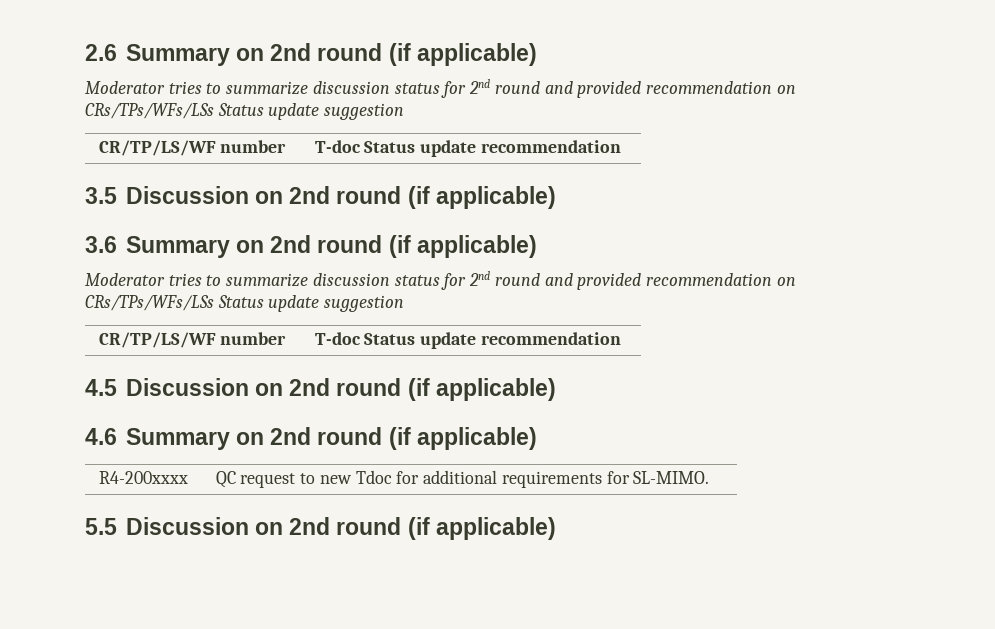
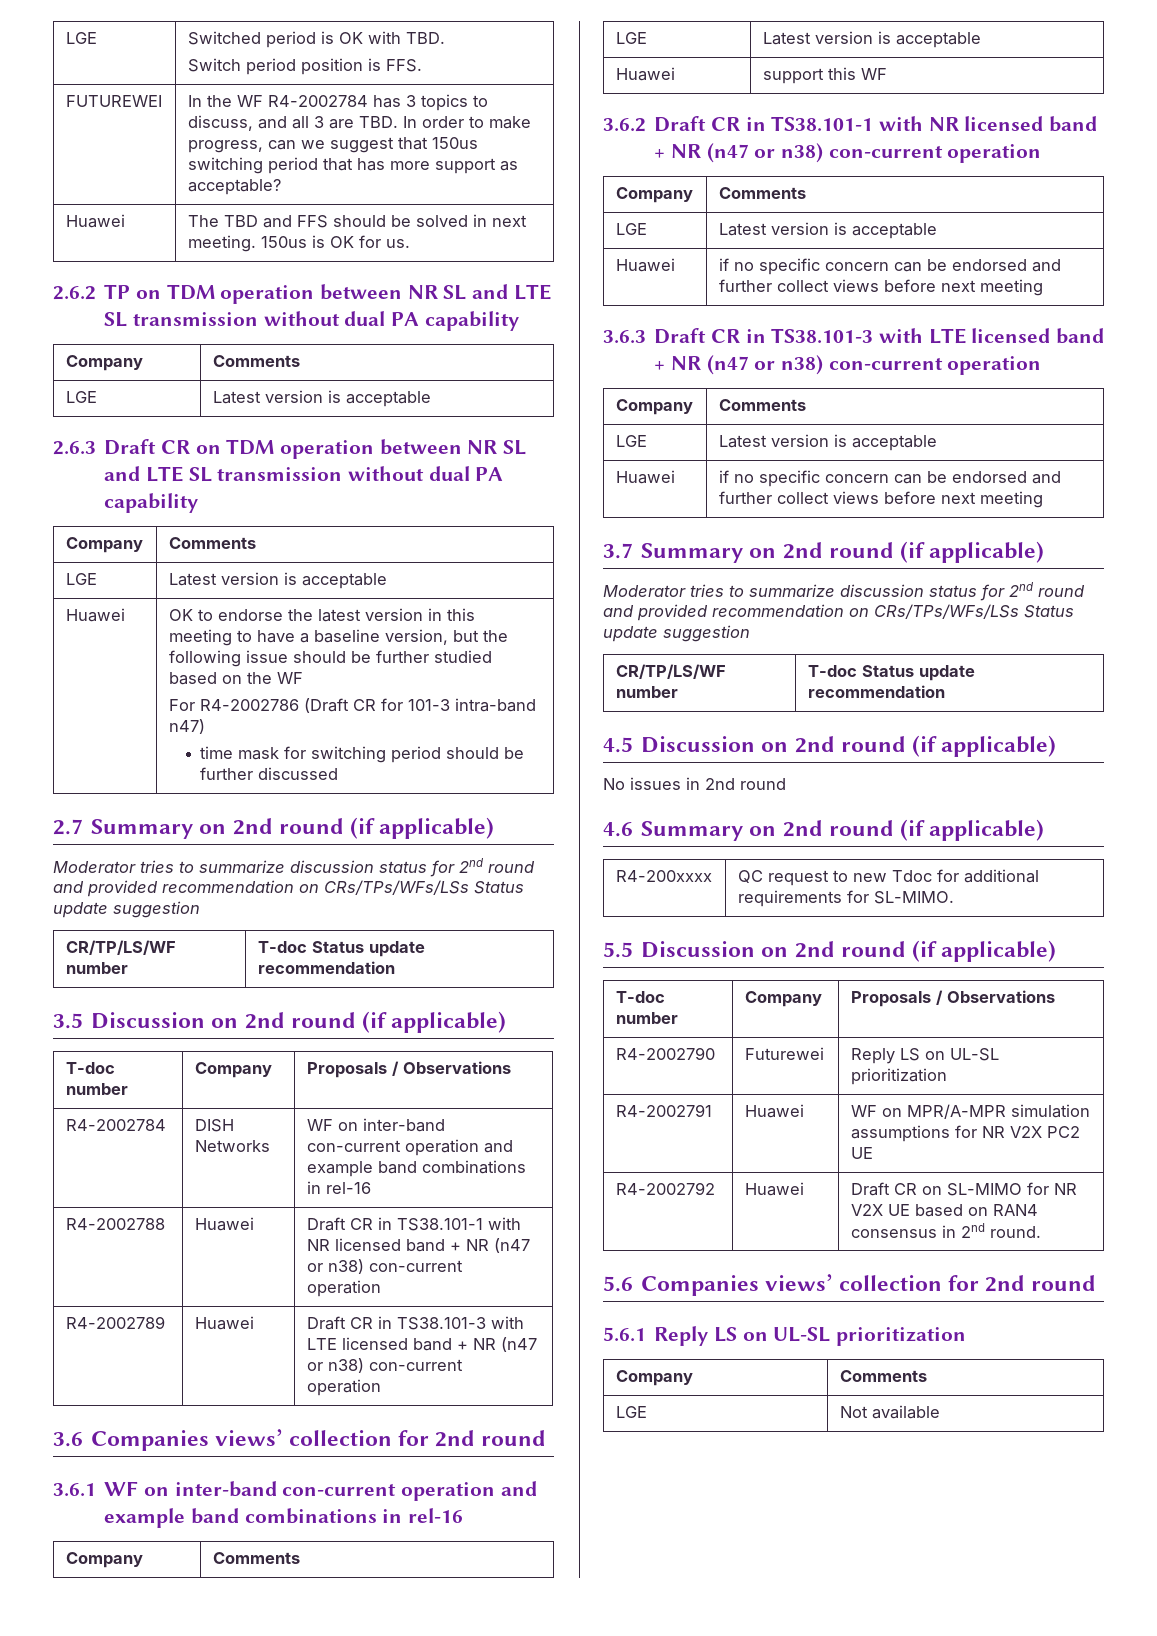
[85,44,117,61] 2.6 -> [65,32,97,44] [187,31,445,48] [187,58,422,75] [65,95,162,107] [187,94,488,111] [187,115,531,131] [187,137,478,153] [187,157,518,174] [187,179,281,195] [65,214,125,228] [187,214,527,228] [187,235,410,252] [53,284,551,304] [104,311,519,331] [65,355,143,371] [212,355,300,367] [65,391,97,403] [212,390,431,407] [53,439,526,459] [104,466,504,482] [104,493,199,513] [65,537,143,553] [168,537,256,549] [65,573,97,585] [168,572,387,589] [65,608,125,622] [168,608,475,622] [168,629,508,646] [168,650,492,667] [168,672,303,685] [168,698,536,713] [168,719,205,734] [200,746,525,763] [200,767,339,780] [53,819,83,835] LGE | Switched period is OK with TBD. // Switch period position is FFS. // FUTUREWEI | In the WF R4-2002784 has 3 topics to discuss, and all 3 are TBD. In order to make progress, can we suggest that 150us switching period that has more support as acceptable? // Huawei | The TBD and FFS should be solved in next meeting. 150us is OK for us. // 2.6.2 TP on TDM operation between NR SL and LTE SL transmission without dual PA capability // Company | Comments // LGE | Latest version is acceptable // 2.6.3 Draft CR on TDM operation between NR SL and LTE SL transmission without dual PA capability // Company | Comments // LGE | Latest version is acceptable // Huawei | OK to endorse the latest version in this meeting to have a baseline version, but the following issue should be further studied based on the WF // For R4-2002786 (Draft CR for 101-3 intra-band n47) // time mask for switching period should be further discussed // 2.7
[85,236,117,253] // 3.6 -> [65,1062,115,1074] [65,1083,128,1095] [194,1062,272,1078] [306,1061,511,1078] [65,1119,166,1131] [194,1119,234,1132] [194,1140,270,1152] [306,1118,445,1132] [306,1139,513,1156] [306,1160,526,1177] [306,1181,371,1194] [65,1218,165,1230] [194,1217,254,1231] [306,1217,521,1231] [306,1238,530,1253] [306,1259,463,1274] [306,1280,381,1297] [65,1316,165,1329] [194,1316,254,1330] [306,1316,524,1330] [306,1337,537,1352] [306,1358,463,1373] [306,1379,381,1396] [53,1429,547,1451] [53,1481,537,1501] [104,1508,463,1528] [65,1552,143,1568] [212,1552,300,1564] [615,32,647,44] [762,31,981,48] [615,67,675,81] [762,67,887,84] [603,116,1097,132] [654,143,1042,163] [615,187,693,203] [718,187,806,199] [615,223,647,235] [718,222,937,239] [615,258,675,272] [718,258,1061,275] [718,279,1043,296] [603,328,1104,344] [654,355,1042,375] [615,399,693,415] [718,399,806,411] [615,435,647,447] [718,434,937,451] [615,470,675,484] [718,470,1061,487] [718,491,1043,508] [603,543,633,559] // T-doc number | Company | Proposals / Observations // R4-2002784 | DISH Networks | WF on inter-band con-current operation and example band combinations in rel-16 // R4-2002788 | Huawei | Draft CR in TS38.101-1 with NR licensed band + NR (n47 or n38) con-current operation // R4-2002789 | Huawei | Draft CR in TS38.101-3 with LTE licensed band + NR (n47 or n38) con-current operation // 3.6 Companies views’ collection for 2nd round // 3.6.1 WF on inter-band con-current operation and example band combinations in rel-16 // Company | Comments // LGE | Latest version is acceptable // Huawei | support this WF // 3.6.2 Draft CR in TS38.101-1 with NR licensed band + NR (n47 or n38) con-current operation // Company | Comments // LGE | Latest version is acceptable // Huawei | if no specific concern can be endorsed and further collect views before next meeting // 3.6.3 Draft CR in TS38.101-3 with LTE licensed band + NR (n47 or n38) con-current operation // Company | Comments // LGE | Latest version is acceptable // Huawei | if no specific concern can be endorsed and further collect views before next meeting // 3.7
(556, 389) none -> [603,777,786,790] // No issues in 2nd round
(556, 528) none -> [615,991,665,1003] [615,1012,678,1024] [744,991,822,1007] [850,990,1055,1007] [615,1047,715,1060] [744,1047,824,1060] [850,1048,999,1064] [850,1068,947,1085] [615,1104,712,1117] [744,1104,804,1118] [850,1104,1090,1119] [850,1125,1080,1142] [850,1147,873,1159] [615,1182,715,1195] [744,1182,804,1196] [850,1182,1077,1196] [850,1204,1038,1217] [850,1223,1041,1238] [603,1274,1097,1296] [603,1326,966,1346] [615,1370,693,1386] [839,1370,927,1382] [615,1406,647,1418] [839,1405,940,1419] // T-doc number | Company | Proposals / Observations // R4-2002790 | Futurewei | Reply LS on UL-SL prioritization // R4-2002791 | Huawei | WF on MPR/A-MPR simulation assumptions for NR V2X PC2 UE // R4-2002792 | Huawei | Draft CR on SL-MIMO for NR V2X UE based on RAN4 consensus in 2nd round. // 5.6 Companies views’ collection for 2nd round // 5.6.1 Reply LS on UL-SL prioritization // Company | Comments // LGE | Not available

